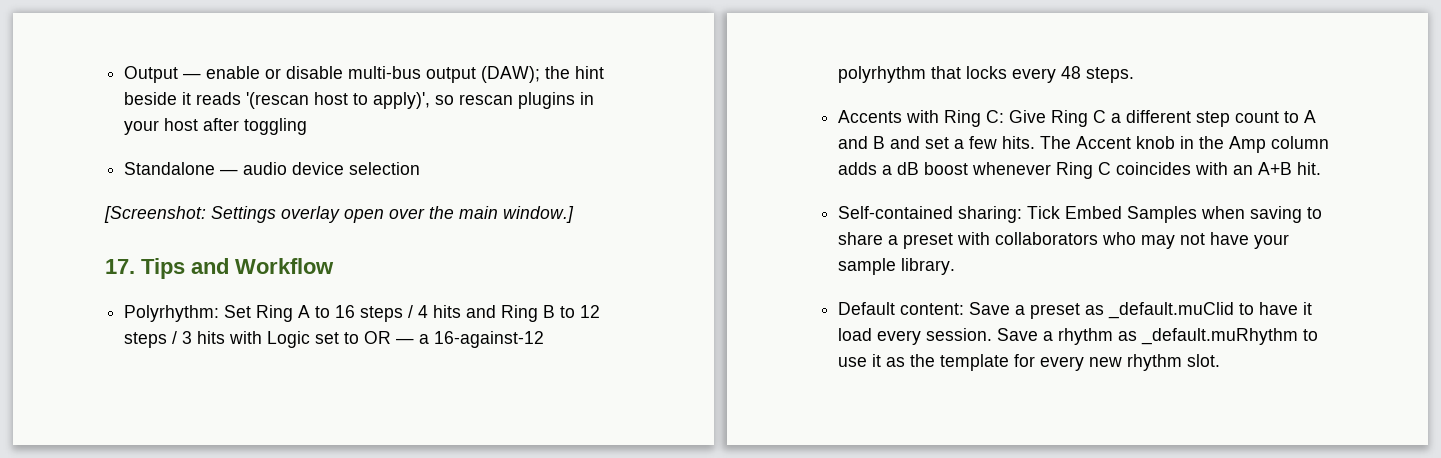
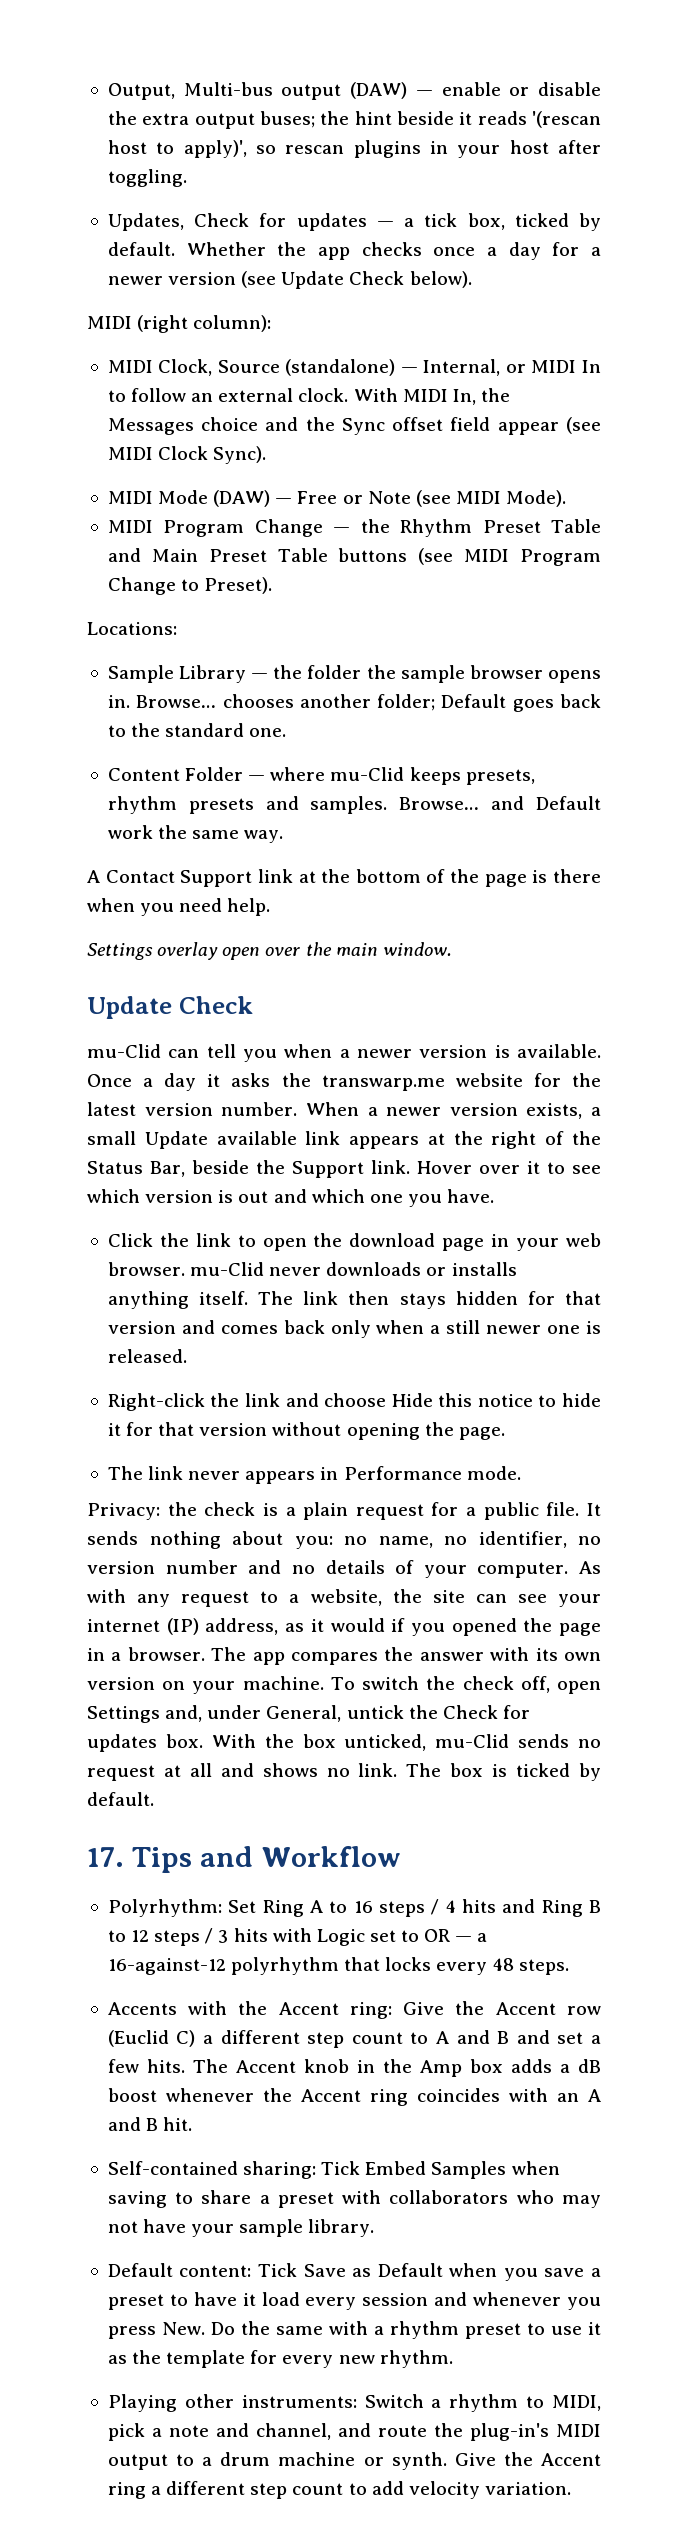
[124,66,541,83] Output — enable or disable multi-bus output (DAW); -> [107,82,602,100] [107,111,315,129] Output, Multi-bus output (DAW) — enable or disable the extra output buses;
[244,118,308,135] [124,162,421,175] [104,206,206,223] toggling // Standalone — audio device selection // [Screenshot: -> [107,169,187,187] [107,213,602,231] [107,242,602,260] [107,271,472,289] [87,315,272,333] [107,359,601,376] [107,388,510,405] [107,417,601,435] [107,446,267,464] [107,490,567,507] [107,519,602,537] [107,548,601,566] [107,577,273,595] [87,622,177,635] [107,665,601,683] [107,694,602,712] [107,723,287,737] [107,767,535,785] [107,796,602,814] [107,825,284,843] [87,869,601,887] [87,898,271,916] toggling. // Updates, Check for updates — a tick box, ticked by default. Whether the app checks once a day for a newer version (see Update Check below). // MIDI (right column): // MIDI Clock, Source (standalone) — Internal, or MIDI In to follow an external clock. With MIDI In, the Messages choice and the Sync offset field appear (see MIDI Clock Sync). // MIDI Mode (DAW) — Free or Note (see MIDI Mode). // MIDI Program Change — the Rhythm Preset Table and Main Preset Table buttons (see MIDI Program Change to Preset). // Locations: // Sample Library — the folder the sample browser opens in. Browse… chooses another folder; Default goes back to the standard one. // Content Folder — where mu-Clid keeps presets, rhythm presets and samples. Browse… and Default work the same way. // A Contact Support link at the bottom of the page is there when you need help. //
[503,206,574,223] window.] -> [382,942,452,956] [87,996,253,1019] [87,1044,601,1062] [87,1073,601,1091] [87,1102,601,1119] [87,1131,601,1149] [87,1160,601,1178] [87,1189,495,1207] [107,1233,602,1251] [107,1262,517,1276] [107,1291,601,1309] [107,1320,602,1338] [107,1349,187,1363] [107,1393,601,1411] [107,1422,505,1440] [107,1466,521,1484] [87,1502,601,1520] [87,1531,601,1549] [87,1560,601,1578] [87,1589,602,1607] [87,1618,601,1636] [87,1647,601,1665] [87,1676,601,1694] [87,1705,530,1723] [87,1734,601,1752] [87,1763,602,1781] [87,1792,154,1806] window. // Update Check // mu-Clid can tell you when a newer version is available. Once a day it asks the transwarp.me website for the latest version number. When a newer version exists, a small Update available link appears at the right of the Status Bar, beside the Support link. Hover over it to see which version is out and which one you have. // Click the link to open the download page in your web browser. mu-Clid never downloads or installs anything itself. The link then stays hidden for that version and comes back only when a still newer one is released. // Right-click the link and choose Hide this notice to hide it for that version without opening the page. // The link never appears in Performance mode. // Privacy: the check is a plain request for a public file. It sends nothing about you: no name, no identifier, no version number and no details of your computer. As with any request to a website, the site can see your internet (IP) address, as it would if you opened the page in a browser. The app compares the answer with its own version on your machine. To switch the check off, open Settings and, under General, untick the Check for updates box. With the box unticked, mu-Clid sends no request at all and shows no link. The box is ticked by default.
[944,110,1107,127] Ring C: Give Ring C -> [238,2001,601,2019] [107,2030,196,2047] the Accent ring: Give the Accent row (Euclid C)
[1271,136,1330,149] column -> [469,2059,503,2073] box
[1056,162,1293,179] Ring C coincides with an A+B -> [262,2088,601,2106] [107,2117,159,2131] the Accent ring coincides with an A and B
[969,302,1235,319] Save a preset as _default.muClid -> [258,2263,601,2281] [107,2294,164,2310] Tick Save as Default when you save a preset
[926,328,1299,345] session. Save a rhythm as _default.muRhythm -> [362,2292,601,2310] [107,2321,521,2339] session and whenever you press New. Do the same with a rhythm preset
[1127,354,1221,371] rhythm slot. -> [379,2350,453,2368] [107,2394,601,2412] [107,2423,602,2441] [107,2452,601,2470] [107,2481,571,2499] rhythm. // Playing other instruments: Switch a rhythm to MIDI, pick a note and channel, and route the plug-in's MIDI output to a drum machine or synth. Give the Accent ring a different step count to add velocity variation.

